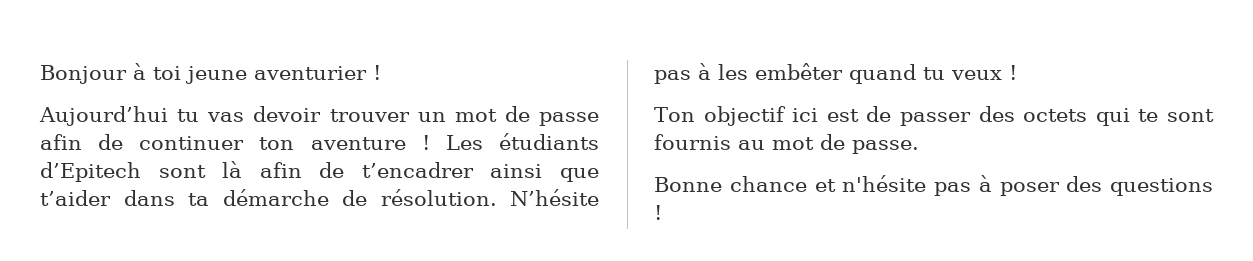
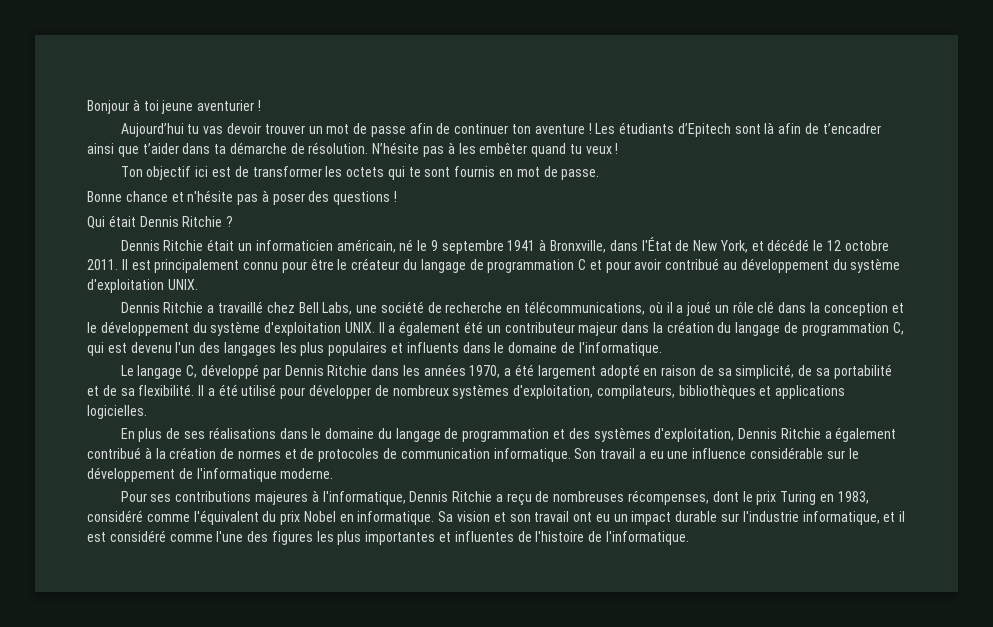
[899,106,1015,126] passer des -> [252,166,343,177] transformer les
[738,140,765,150] au -> [499,169,514,177] en
(662, 212) none -> [87,215,234,229] [120,237,889,254] [87,258,901,273] [87,279,198,293] [120,301,904,316] [87,321,904,336] [87,342,662,356] [120,364,892,379] [87,384,846,399] [87,405,147,419] [120,427,897,442] [87,447,859,462] [87,467,334,482] [120,490,869,506] [87,510,906,525] [87,530,689,545] // Qui était Dennis Ritchie ? // Dennis Ritchie était un informaticien américain, né le 9 septembre 1941 à Bronxville, dans l'État de New York, et décédé le 12 octobre 2011. Il est principalement connu pour être le créateur du langage de programmation C et pour avoir contribué au développement du système d'exploitation UNIX. // Dennis Ritchie a travaillé chez Bell Labs, une société de recherche en télécommunications, où il a joué un rôle clé dans la conception et le développement du système d'exploitation UNIX. Il a également été un contributeur majeur dans la création du langage de programmation C, qui est devenu l'un des langages les plus populaires et influents dans le domaine de l'informatique. // Le langage C, développé par Dennis Ritchie dans les années 1970, a été largement adopté en raison de sa simplicité, de sa portabilité et de sa flexibilité. Il a été utilisé pour développer de nombreux systèmes d'exploitation, compilateurs, bibliothèques et applications logicielles. // En plus de ses réalisations dans le domaine du langage de programmation et des systèmes d'exploitation, Dennis Ritchie a également contribué à la création de normes et de protocoles de communication informatique. Son travail a eu une influence considérable sur le développement de l'informatique moderne. // Pour ses contributions majeures à l'informatique, Dennis Ritchie a reçu de nombreuses récompenses, dont le prix Turing en 1983, considéré comme l'équivalent du prix Nobel en informatique. Sa vision et son travail ont eu un impact durable sur l'industrie informatique, et il est considéré comme l'une des figures les plus importantes et influentes de l'histoire de l'informatique.

